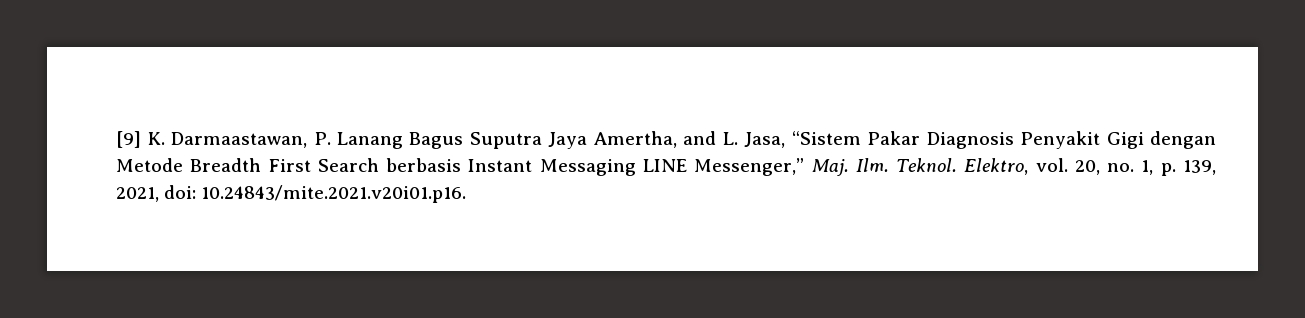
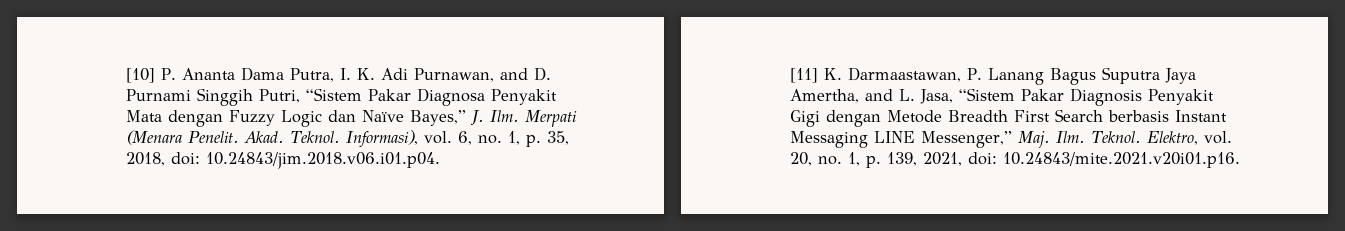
[116,131,142,148] [9] -> [125,67,551,83] [125,88,557,106] [125,110,577,127] [125,130,569,148] [125,152,440,169] [789,68,818,83] [10] P. Ananta Dama Putra, I. K. Adi Purnawan, and D. Purnami Singgih Putri, “Sistem Pakar Diagnosa Penyakit Mata dengan Fuzzy Logic dan Naïve Bayes,” J. Ilm. Merpati (Menara Penelit. Akad. Teknol. Informasi), vol. 6, no. 1, p. 35, 2018, doi: 10.24843/jim.2018.v06.i01.p04. // [11]

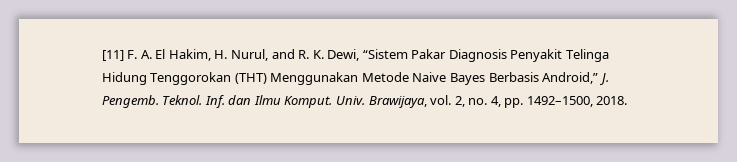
[125,67,551,83] [125,88,557,106] [125,110,577,127] [125,130,569,148] [125,152,440,169] [789,67,1196,85] [789,88,1214,106] [789,109,1227,127] [789,131,1232,148] [789,152,1240,168] [10] P. Ananta Dama Putra, I. K. Adi Purnawan, and D. Purnami Singgih Putri, “Sistem Pakar Diagnosa Penyakit Mata dengan Fuzzy Logic dan Naïve Bayes,” J. Ilm. Merpati (Menara Penelit. Akad. Teknol. Informasi), vol. 6, no. 1, p. 35, 2018, doi: 10.24843/jim.2018.v06.i01.p04. // [11] K. Darmaastawan, P. Lanang Bagus Suputra Jaya Amertha, and L. Jasa, “Sistem Pakar Diagnosis Penyakit Gigi dengan Metode Breadth First Search berbasis Instant Messaging LINE Messenger,” Maj. Ilm. Teknol. Elektro, vol. 20, no. 1, p. 139, 2021, doi: 10.24843/mite.2021.v20i01.p16. -> [101,49,609,62] [101,72,609,85] [101,95,628,108] [11] F. A. El Hakim, H. Nurul, and R. K. Dewi, “Sistem Pakar Diagnosis Penyakit Telinga Hidung Tenggorokan (THT) Menggunakan Metode Naive Bayes Berbasis Android,” J. Pengemb. Teknol. Inf. dan Ilmu Komput. Univ. Brawijaya, vol. 2, no. 4, pp. 1492–1500, 2018.

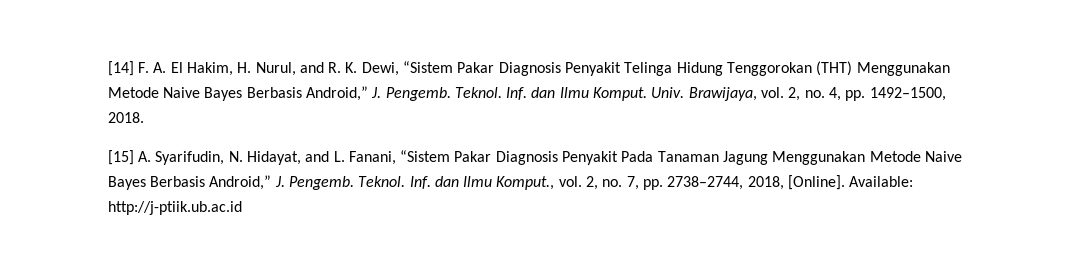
[101,50,124,61] [11] -> [107,61,134,76] [14]
(628, 100) none -> [107,150,963,165] [107,175,914,190] [107,201,242,215] // [15] A. Syarifudin, N. Hidayat, and L. Fanani, “Sistem Pakar Diagnosis Penyakit Pada Tanaman Jagung Menggunakan Metode Naive Bayes Berbasis Android,” J. Pengemb. Teknol. Inf. dan Ilmu Komput., vol. 2, no. 7, pp. 2738–2744, 2018, [Online]. Available: http://j-ptiik.ub.ac.id

